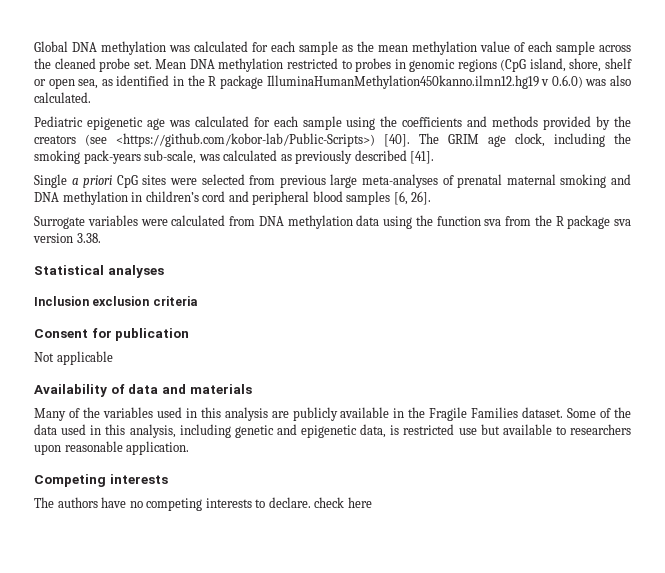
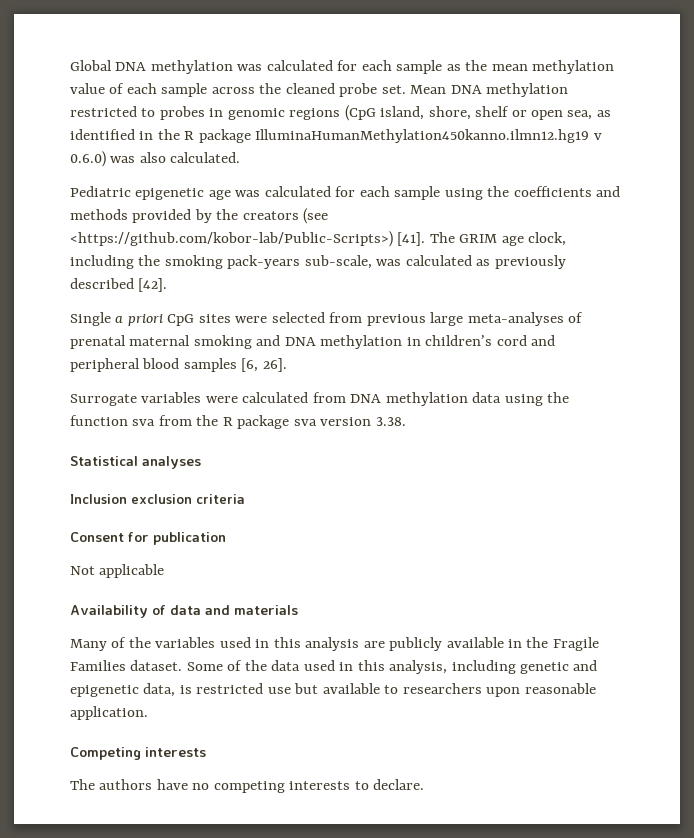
[384,134,410,147] [40]. -> [397,232,426,246] [41].
[410,151,435,164] [41]. -> [138,278,168,292] [42].
[314,497,372,508] check here -> (425, 784) none

